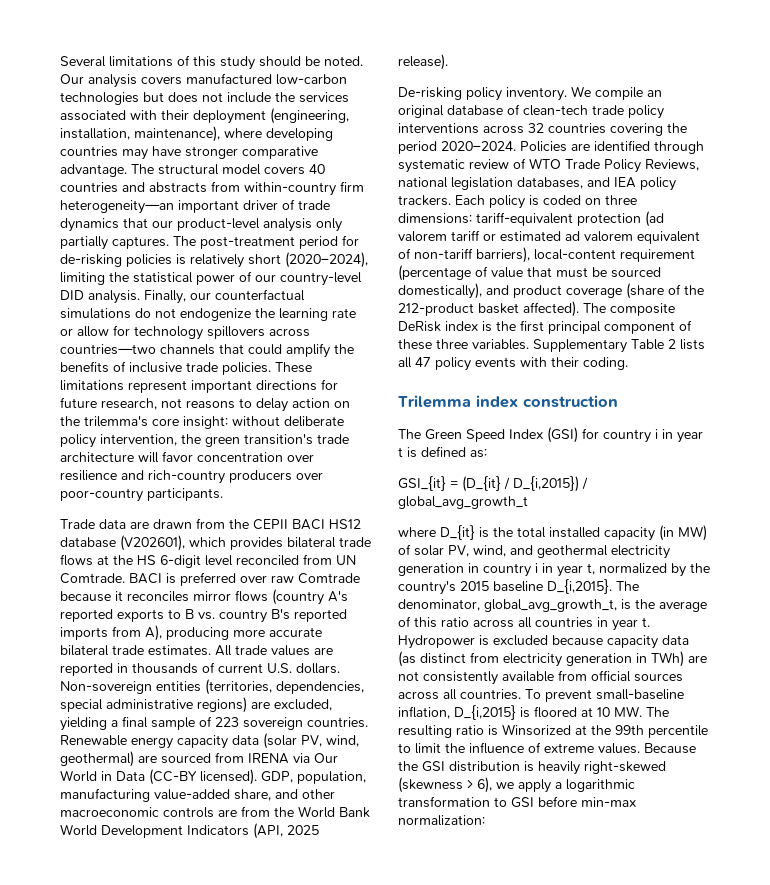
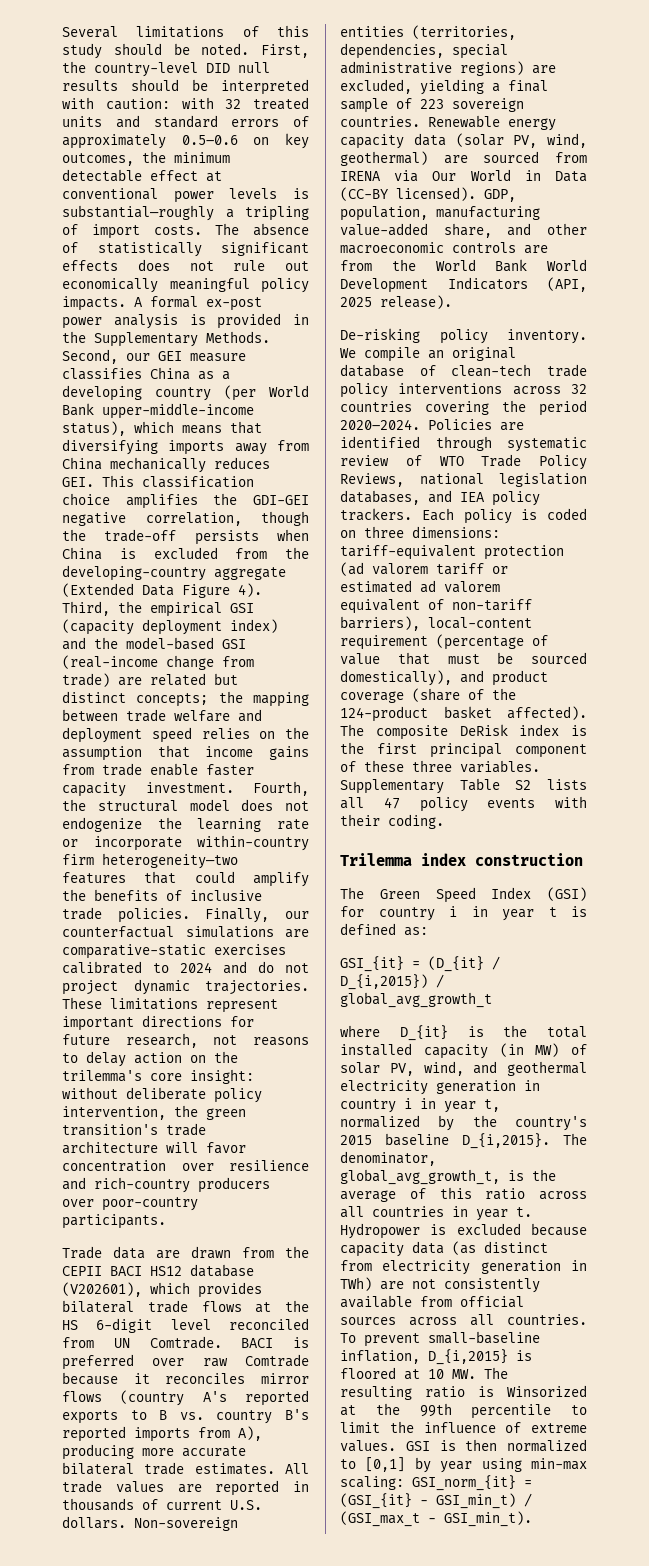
[60,73,347,88] [60,92,349,105] [60,108,349,124] [60,126,333,142] [60,146,318,160] [60,164,325,177] [60,181,364,196] [60,199,330,214] [60,218,342,232] [60,235,359,250] [60,252,368,268] [60,271,362,286] [60,289,305,304] [60,308,151,319] Our analysis covers manufactured low-carbon technologies but does not include the services associated with their deployment (engineering, installation, maintenance), where developing countries may have stronger comparative advantage. The structural model covers 40 countries and abstracts from within-country firm heterogeneity—an important driver of trade dynamics that our product-level analysis only partially captures. The post-treatment period for de-risking policies is relatively short (2020–2024), limiting the statistical power of our country-level DID analysis. Finally, our counterfactual simulations do -> [261,44,309,58] [62,61,270,77] [62,79,309,95] [62,97,309,110] [62,115,309,128] [62,133,309,149] [62,151,230,166] [62,169,222,182] [62,188,309,203] [62,205,309,221] [62,223,309,239] [62,242,309,257] [62,259,309,271] [62,278,309,293] [62,296,262,311] [62,313,309,329] [62,331,270,347] [62,349,246,364] [62,367,230,380] [62,385,309,401] [62,403,254,419] [62,421,262,436] [62,439,309,455] [62,457,270,473] [62,475,254,488] [62,493,309,509] [62,511,309,526] [62,529,309,545] [62,547,309,560] [62,565,286,581] [62,583,262,598] [62,601,254,617] [62,619,278,635] [62,637,246,650] [62,655,254,670] [62,673,238,687] [62,691,309,707] [62,709,262,722] [62,727,309,743] [62,745,309,761] [62,763,254,776] [62,781,309,797] [62,799,274,812] First, the country-level DID null results should be interpreted with caution: with 32 treated units and standard errors of approximately 0.5–0.6 on key outcomes, the minimum detectable effect at conventional power levels is substantial—roughly a tripling of import costs. The absence of statistically significant effects does not rule out economically meaningful policy impacts. A formal ex-post power analysis is provided in the Supplementary Methods. Second, our GEI measure classifies China as a developing country (per World Bank upper-middle-income status), which means that diversifying imports away from China mechanically reduces GEI. This classification choice amplifies the GDI-GEI negative correlation, though the trade-off persists when China is excluded from the developing-country aggregate (Extended Data Figure 4). Third, the empirical GSI (capacity deployment index) and the model-based GSI (real-income change from trade) are related but distinct concepts; the mapping between trade welfare and deployment speed relies on the assumption that income gains from trade enable faster capacity investment. Fourth, the structural model does
[77,325,310,340] [60,344,215,355] allow for technology spillovers across countries—two channels -> [93,835,309,851] [62,853,238,869] [62,872,126,884] incorporate within-country firm heterogeneity—two features
(271, 368) none -> [205,908,309,923] [62,926,309,938] [62,944,286,959] [62,961,309,974] [62,979,309,995] Finally, our counterfactual simulations are comparative-static exercises calibrated to 2024 and do not project dynamic trajectories.
[398,303,474,316] 212-product -> [340,706,428,722] 124-product
[668,339,676,349] 2 -> [515,780,532,790] S2
[644,743,696,754] [398,761,666,775] [398,777,635,793] [398,796,636,808] [398,815,485,826] Because the GSI distribution is heavily right-skewed (skewness > 6), we apply a logarithmic transformation to GSI before min-max normalization: -> [405,1439,587,1452] [340,1457,587,1473] [340,1475,532,1491] [340,1493,532,1509] [340,1511,532,1527] GSI is then normalized to [0,1] by year using min-max scaling: GSI_norm_{it} = (GSI_{it} − GSI_min_t) / (GSI_max_t − GSI_min_t).

